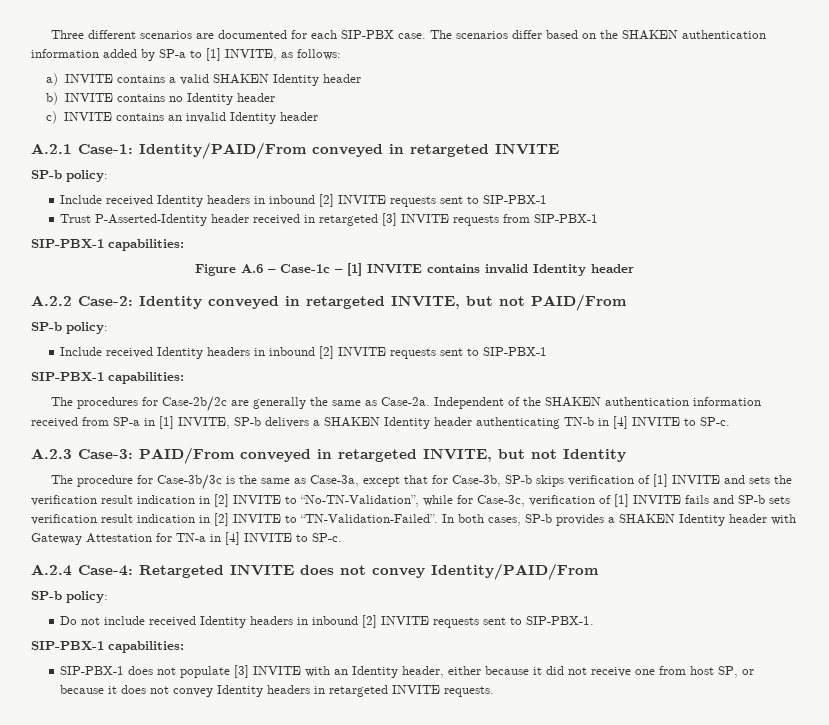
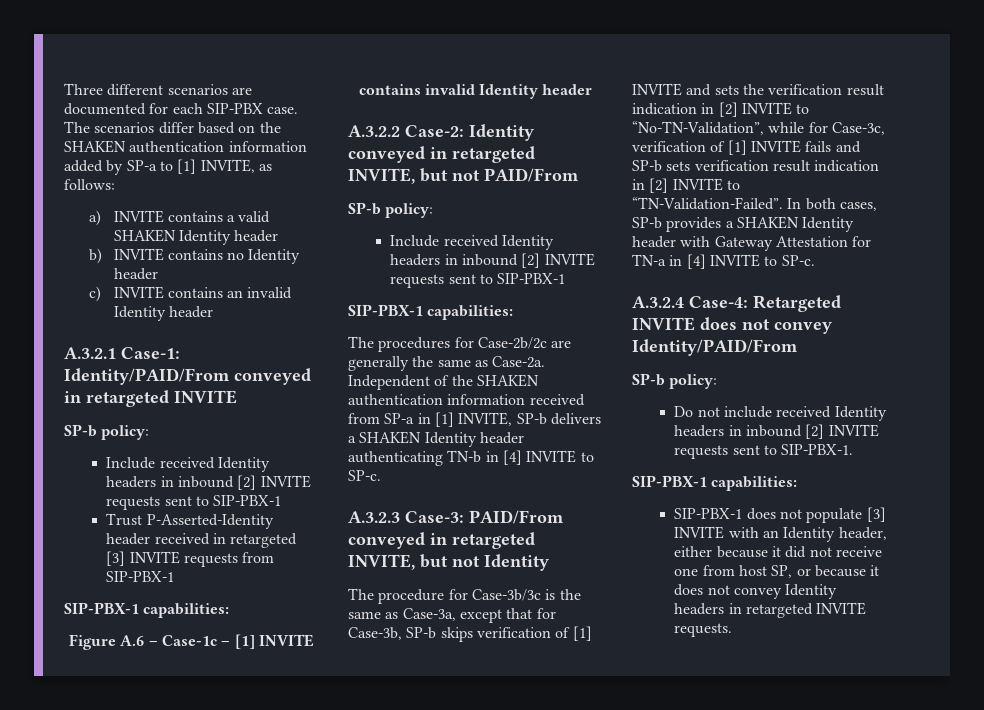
[31,143,72,154] A.2.1 -> [64,347,116,359] A.3.2.1
[31,295,72,306] A.2.2 -> [348,125,400,137] A.3.2.2
[31,448,72,459] A.2.3 -> [348,511,400,523] A.3.2.3
[31,564,72,576] A.2.4 -> [632,296,684,308] A.3.2.4

